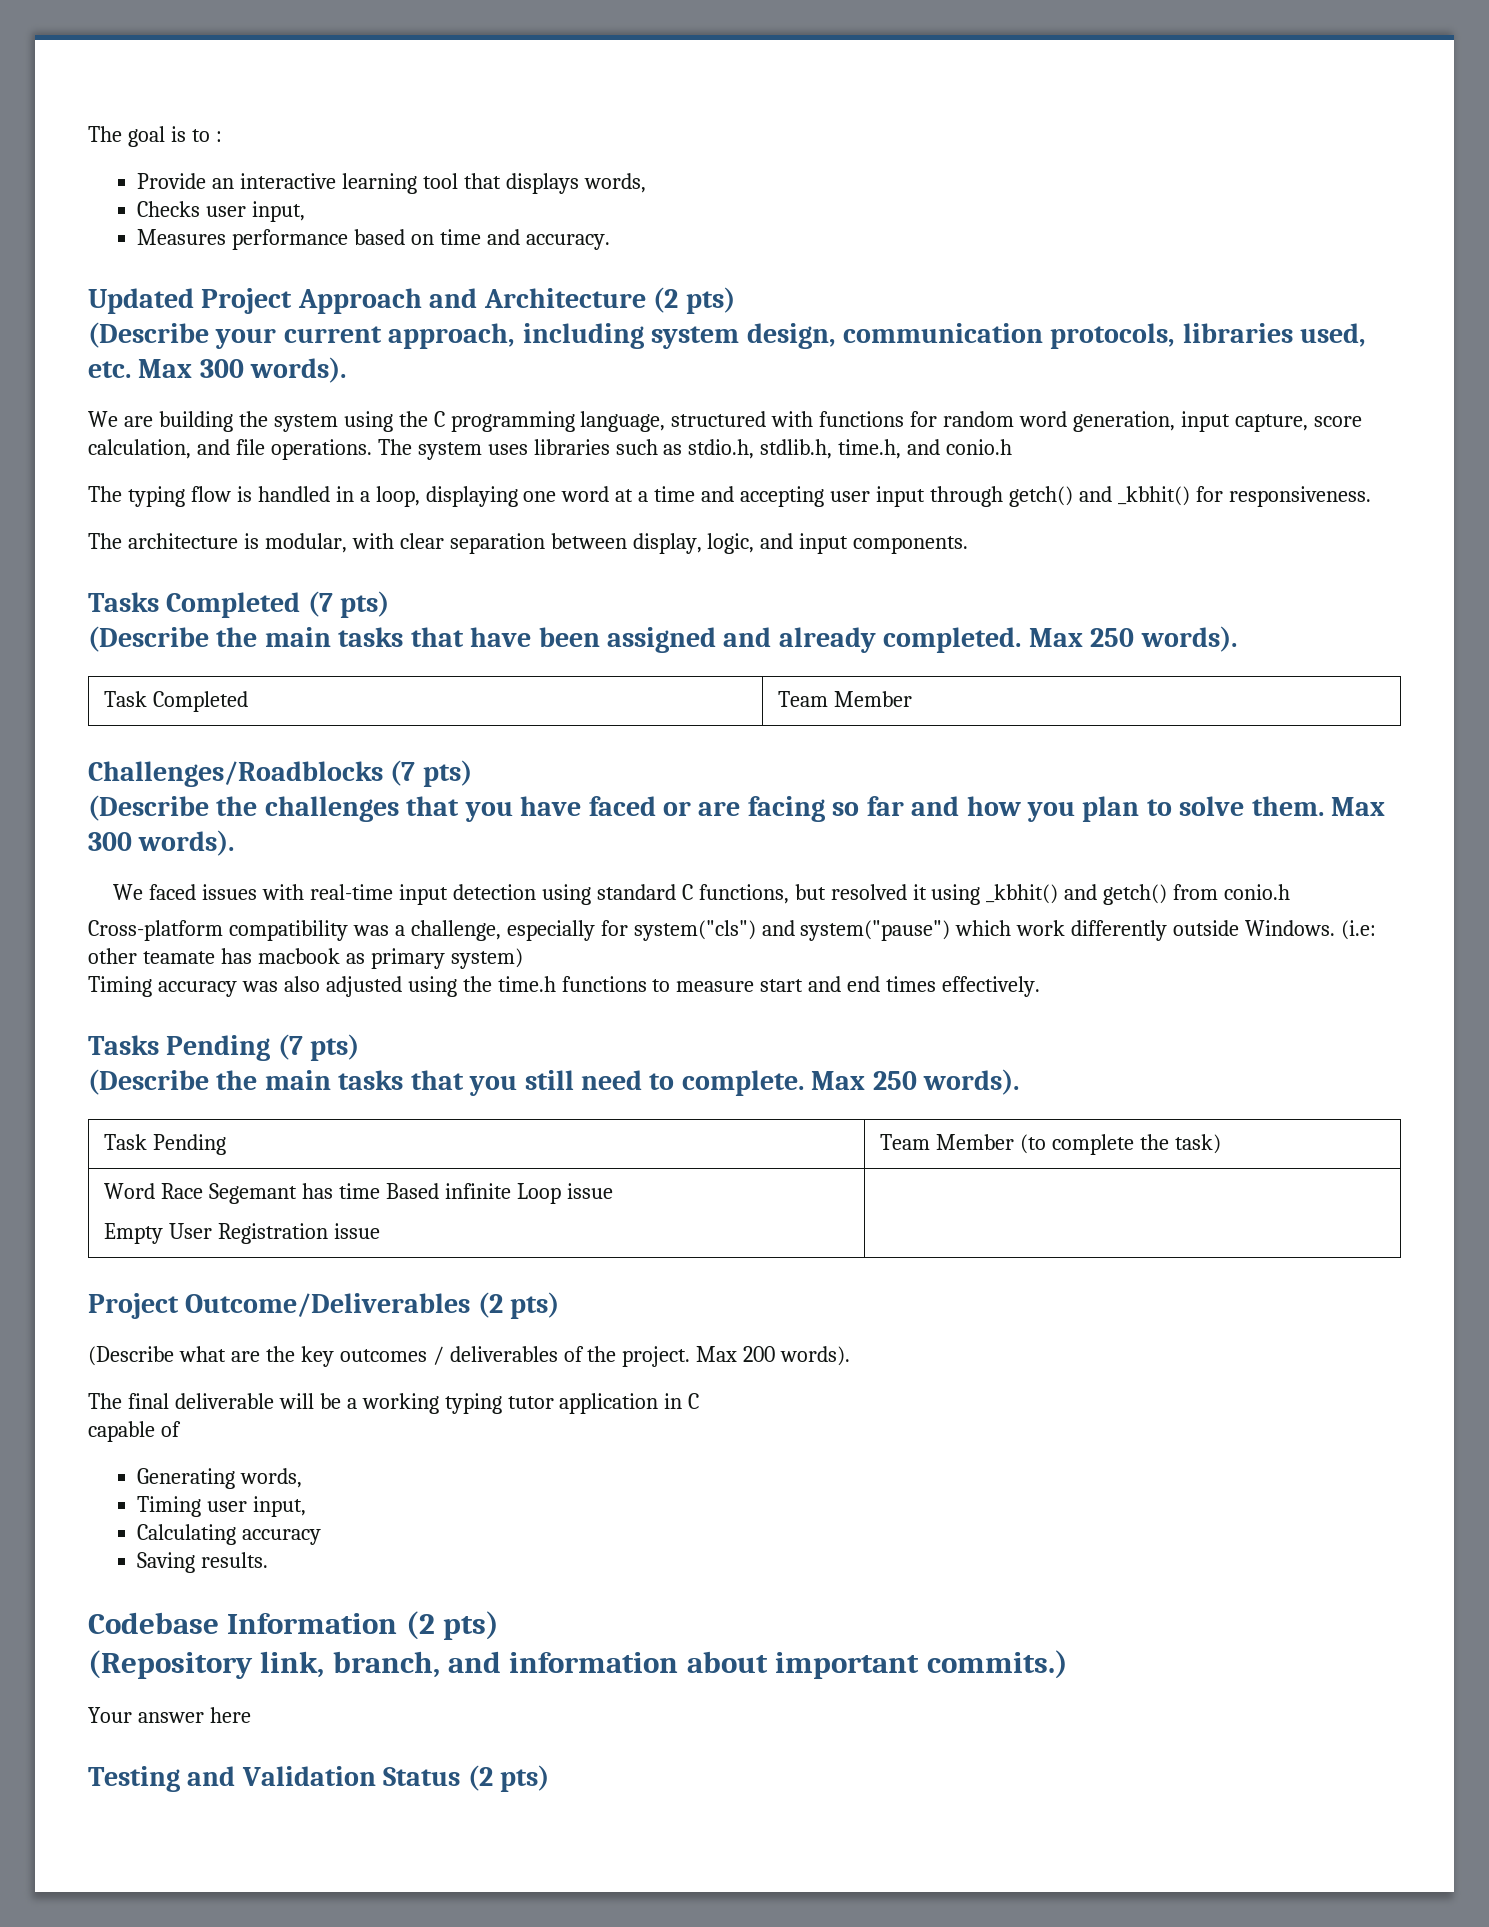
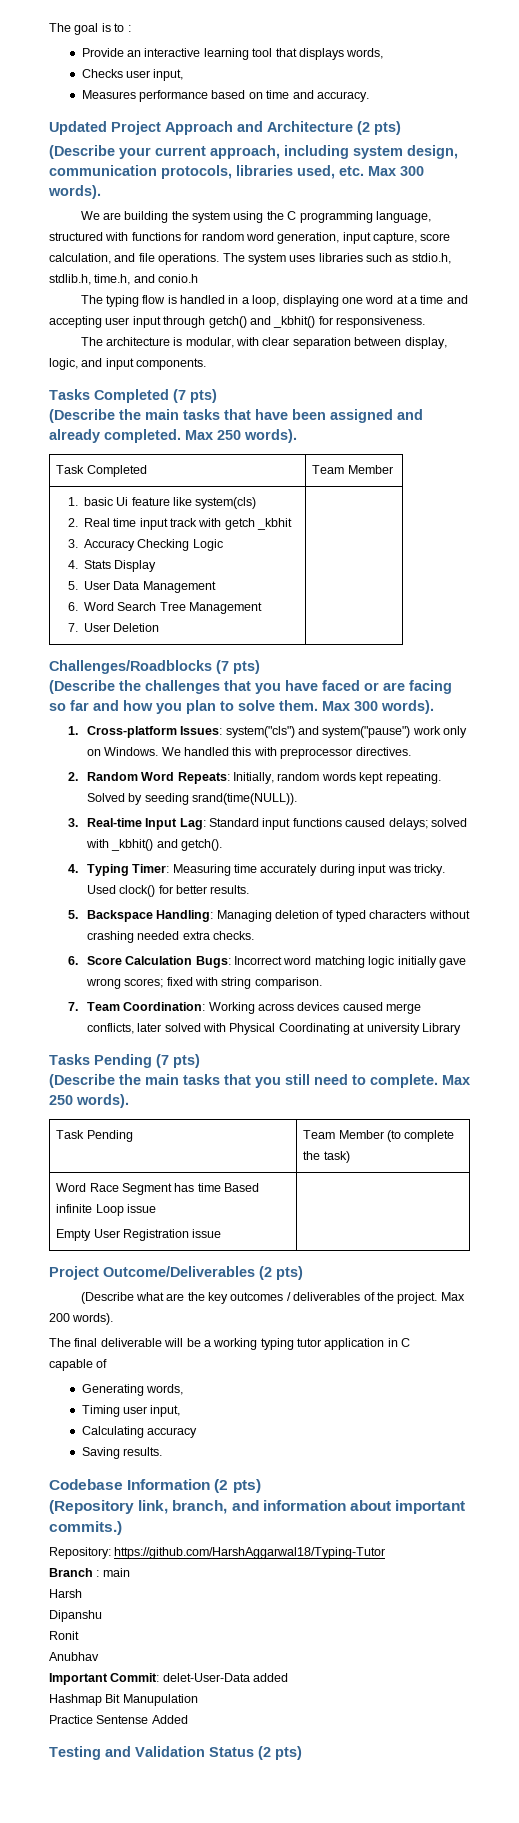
(913, 699) none -> [67,497,257,509] [67,518,293,530] [67,539,223,551] [67,560,157,572] [67,581,216,593] [67,602,263,614] [67,623,160,632] // 1. basic Ui feature like system(cls) // 2. Real time input track with getch _kbhit // 3. Accuracy Checking Logic // 4. Stats Display // 5. User Data Management // 6. Word Search Tree Management // 7. User Deletion |
[113,884,1291,905] [88,920,1377,941] [88,948,523,969] [88,976,1041,997] We faced issues with real-time input detection using standard C functions, but resolved it using _kbhit() and getch() from conio.h // Cross-platform compatibility was a challenge, especially for system("cls") and system("pause") which work differently outside Windows. (i.e: other teamate has macbook as primary system) // Timing accuracy was also adjusted using the time.h functions to measure start and end times effectively. -> [67,726,468,738] [86,747,411,759] [67,772,441,784] [86,793,298,805] [67,818,467,830] [85,839,223,851] [67,864,445,876] [86,885,250,897] [67,910,470,922] [86,931,255,943] [67,956,466,968] [85,977,322,989] [67,1002,422,1014] [86,1023,461,1035] 1. Cross-platform Issues: system("cls") and system("pause") work only on Windows. We handled this with preprocessor directives. // 2. Random Word Repeats: Initially, random words kept repeating. Solved by seeding srand(time(NULL)). // 3. Real-time Input Lag: Standard input functions caused delays; solved with _kbhit() and getch(). // 4. Typing Timer: Measuring time accurately during input was tricky. Used clock() for better results. // 5. Backspace Handling: Managing deletion of typed characters without crashing needed extra checks. // 6. Score Calculation Bugs: Incorrect word matching logic initially gave wrong scores; fixed with string comparison. // 7. Team Coordination: Working across devices caused merge conflicts, later solved with Physical Coordinating at university Library
[209,1183,298,1204] Segemant -> [122,1183,173,1195] Segment
[88,1707,251,1723] Your answer here -> [49,1547,386,1559] [49,1568,130,1577] [49,1589,82,1598] [49,1610,102,1622] [49,1631,79,1640] [49,1652,99,1661] [49,1673,289,1685] [49,1694,198,1706] [49,1715,188,1724] Repository: https://github.com/HarshAggarwal18/Typing-Tutor // Branch : main // Harsh // Dipanshu // Ronit // Anubhav // Important Commit: delet-User-Data added // Hashmap Bit Manupulation // Practice Sentense Added

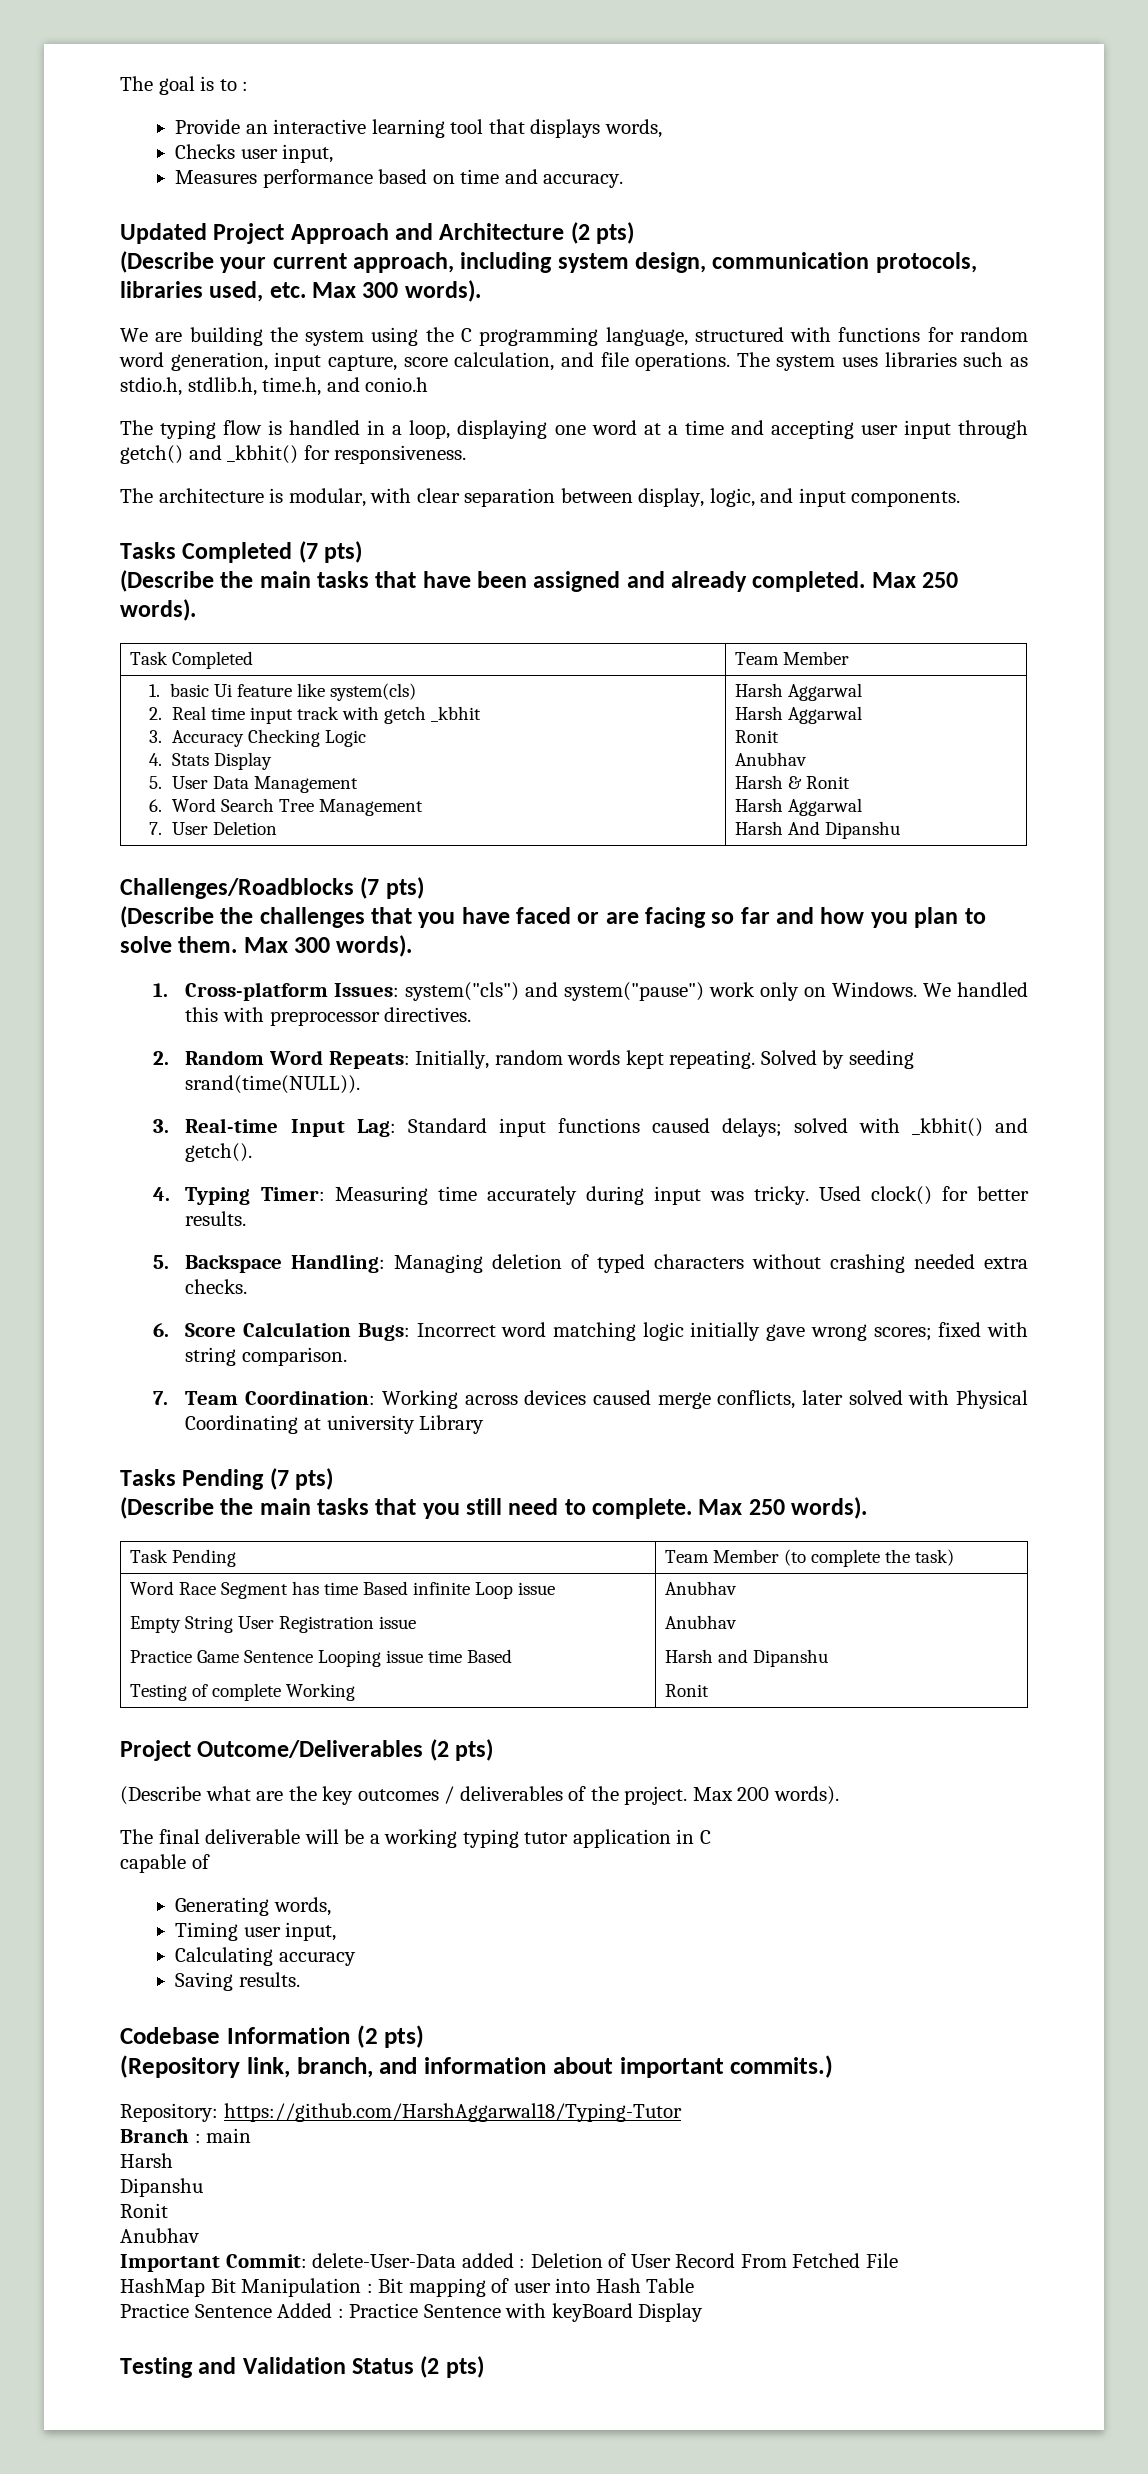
(160, 627) none -> [734,683,862,701] [734,706,862,724] [734,730,779,743] [734,752,807,766] [734,775,850,789] [734,798,862,816] [734,821,900,839] Harsh Aggarwal // Harsh Aggarwal // Ronit // Anubhav // Harsh & Ronit // Harsh Aggarwal // Harsh And Dipanshu
(92, 1235) none -> [184,1616,233,1633] String
(222, 1233) | -> [129,1649,512,1667] [129,1683,355,1701] [664,1581,737,1595] [664,1615,737,1629] [664,1649,828,1667] [664,1684,709,1697] // Practice Game Sentence Looping issue time Based // Testing of complete Working | Anubhav // Anubhav // Harsh and Dipanshu // Ronit
[162,1673,250,1682] delet-User-Data -> [312,2253,457,2268] delete-User-Data
[49,1694,198,1706] [49,1715,149,1724] // Hashmap Bit Manupulation // Practice Sentense -> [519,2253,898,2268] [120,2278,695,2297] [120,2303,272,2318] : Deletion of User Record From Fetched File // HashMap Bit Manipulation : Bit mapping of user into Hash Table // Practice Sentence
(188, 1719) none -> [337,2303,704,2322] : Practice Sentence with keyBoard Display

